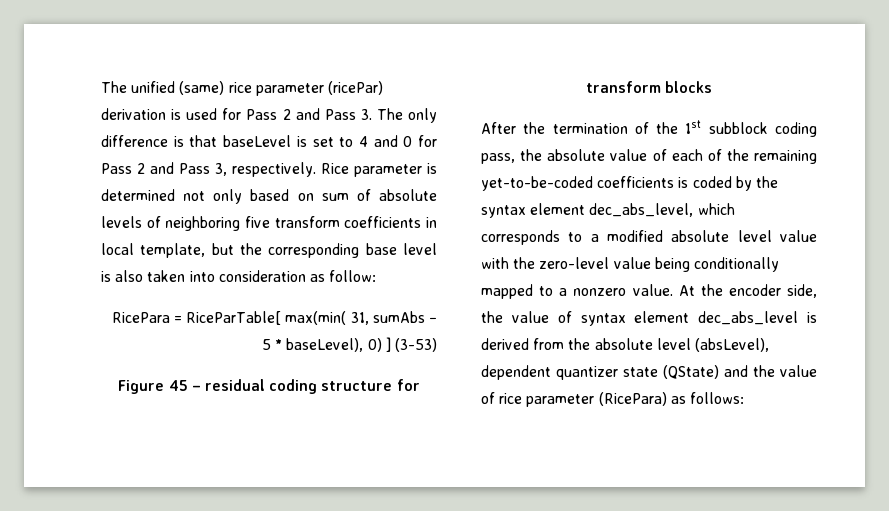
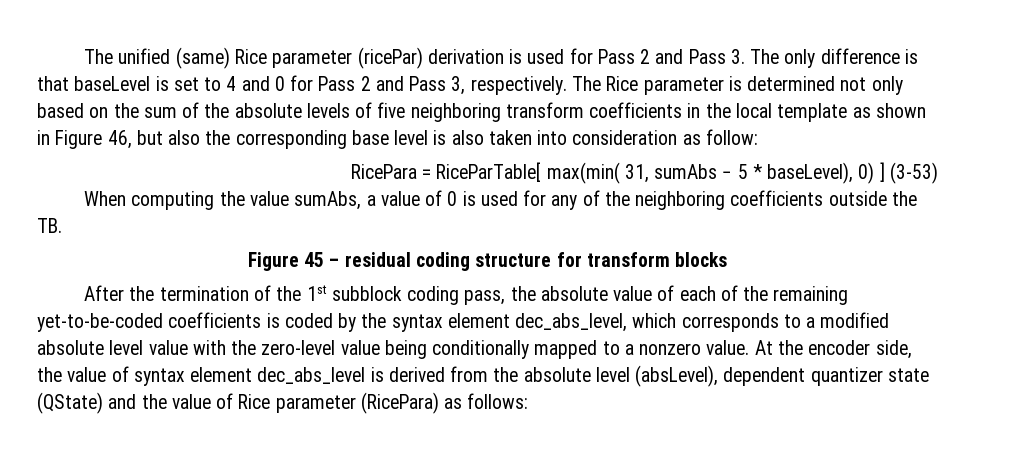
[228,82,252,93] rice -> [234,49,267,64] Rice
(316, 169) none -> [571,76,601,91] The
(314, 197) none -> [113,103,139,118] the
(371, 195) none -> [204,103,230,118] the
[165,216,270,231] neighboring five -> [377,102,501,122] five neighboring
[101,243,234,258] local template, but -> [705,103,926,122] [37,130,201,149] the local template as shown in Figure 46, but also
(437, 345) none -> [84,190,917,210] [37,218,62,233] // When computing the value sumAbs, a value of 0 is used for any of the neighboring coefficients outside the TB.
[499,393,523,404] rice -> [238,394,271,409] Rice

